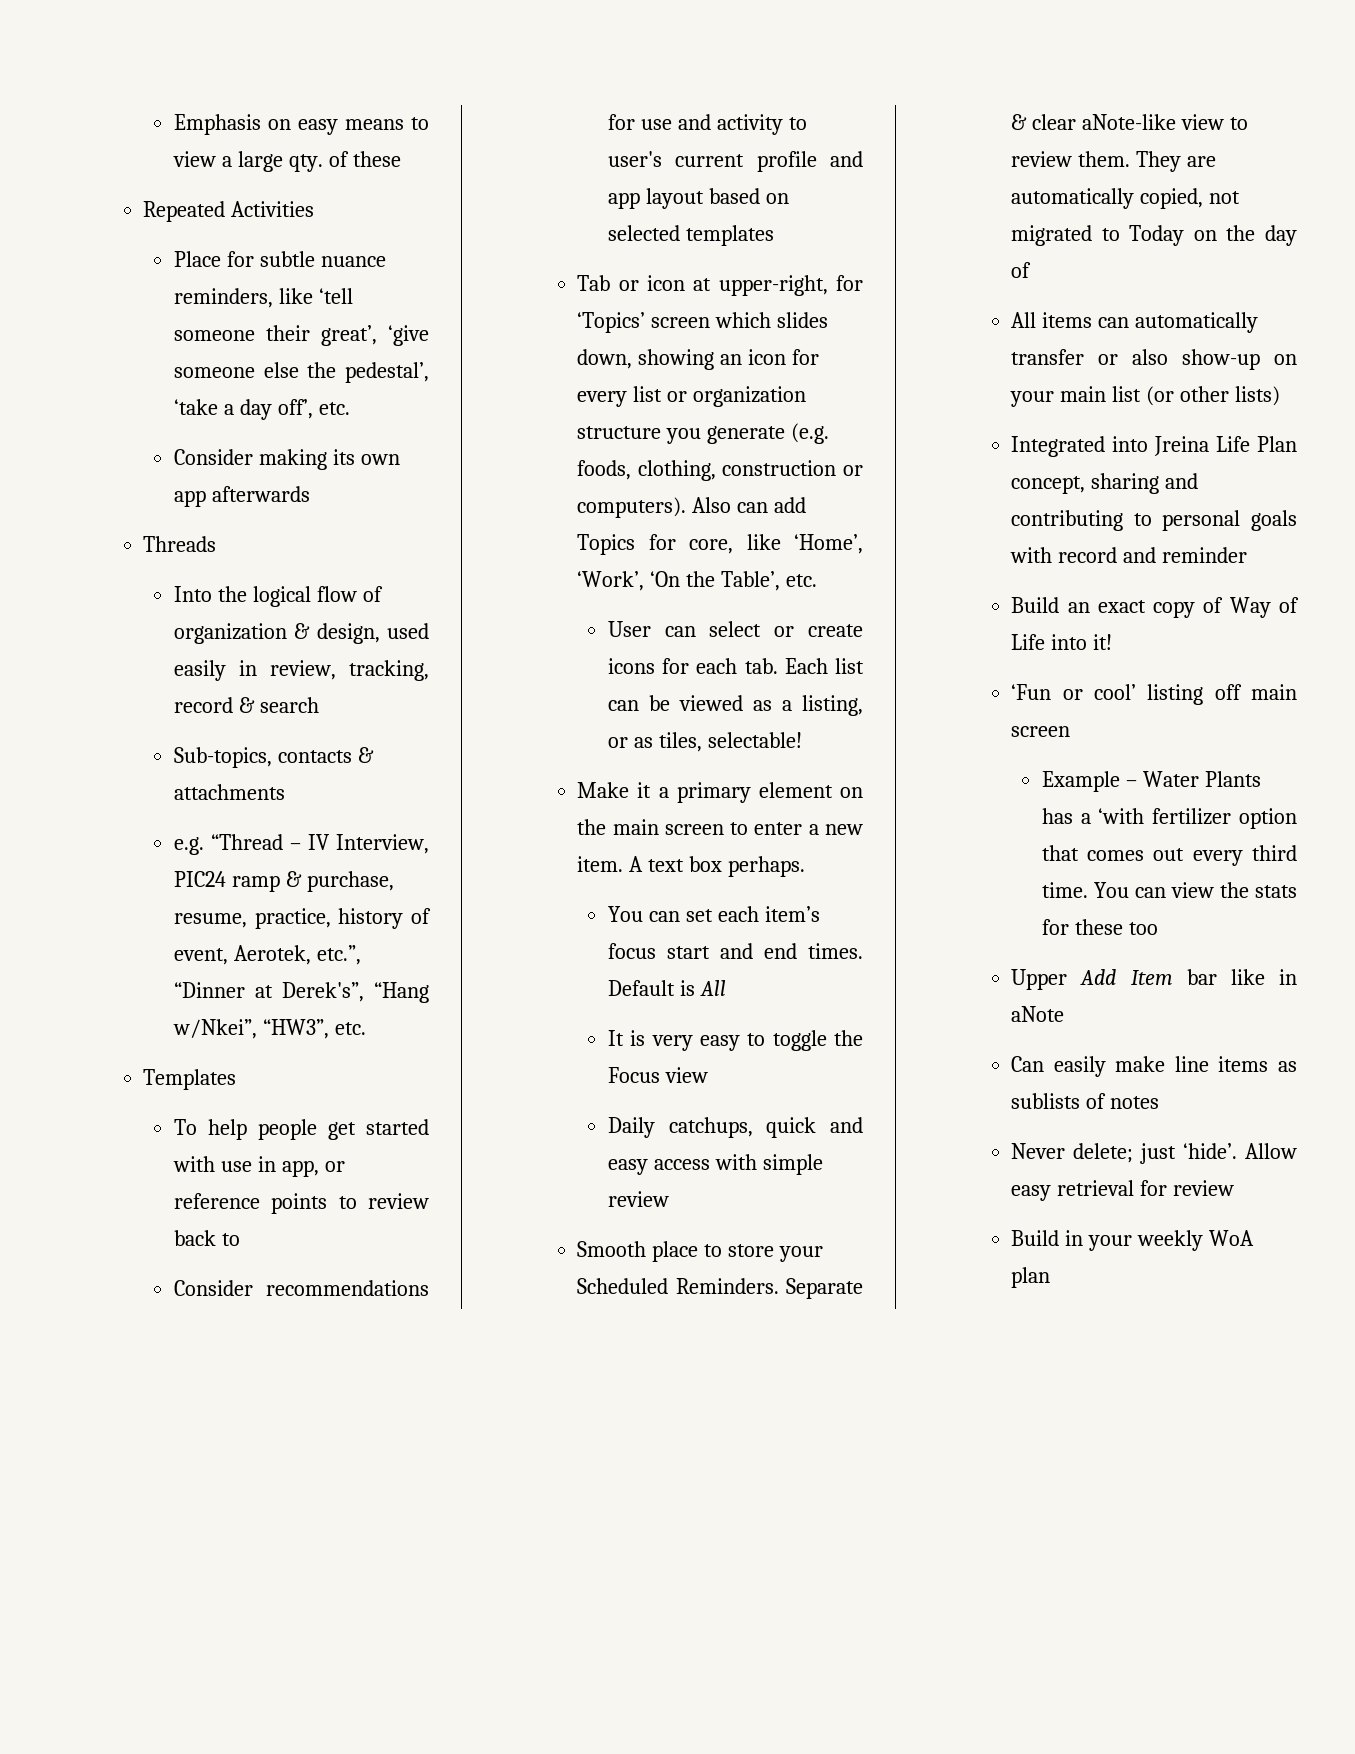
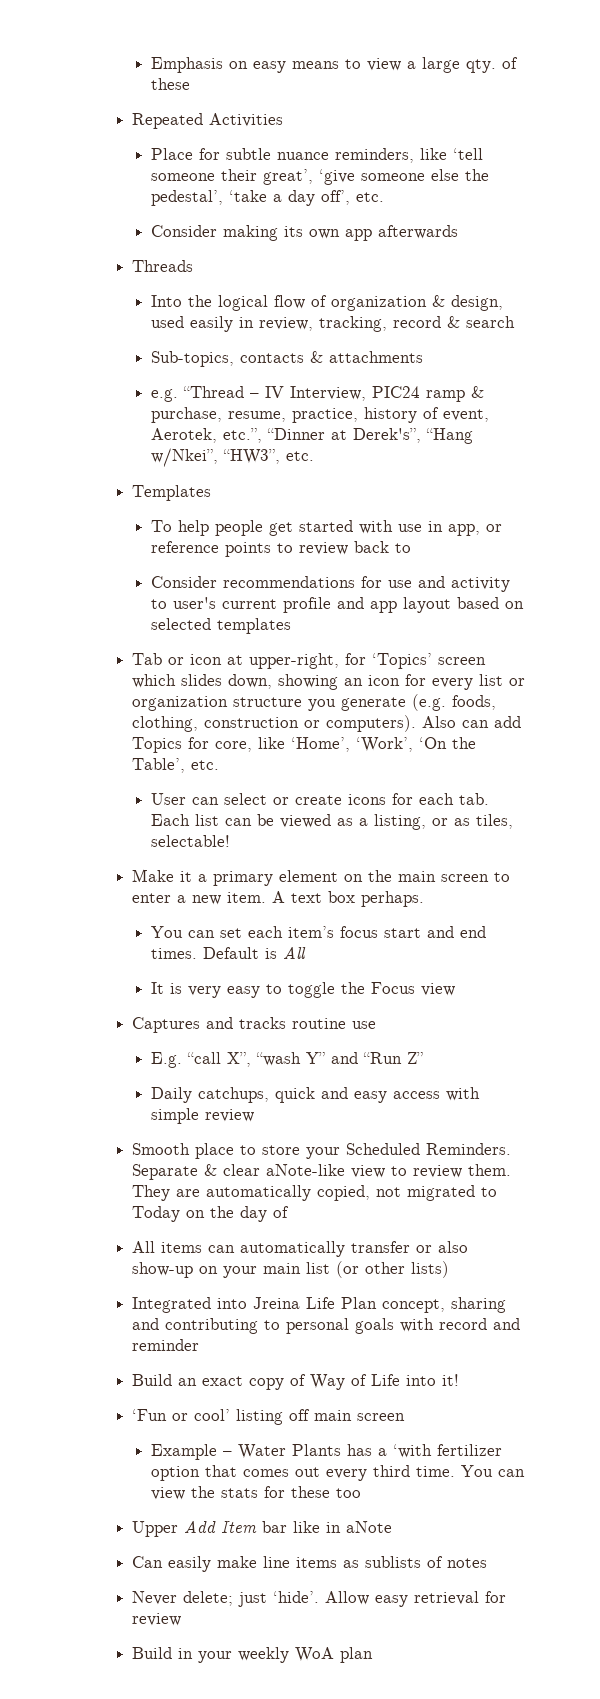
(708, 1075) none -> [131,1017,376,1033] [151,1052,424,1068] // Captures and tracks routine use // E.g. “call X”, “wash Y” and “Run Z”

